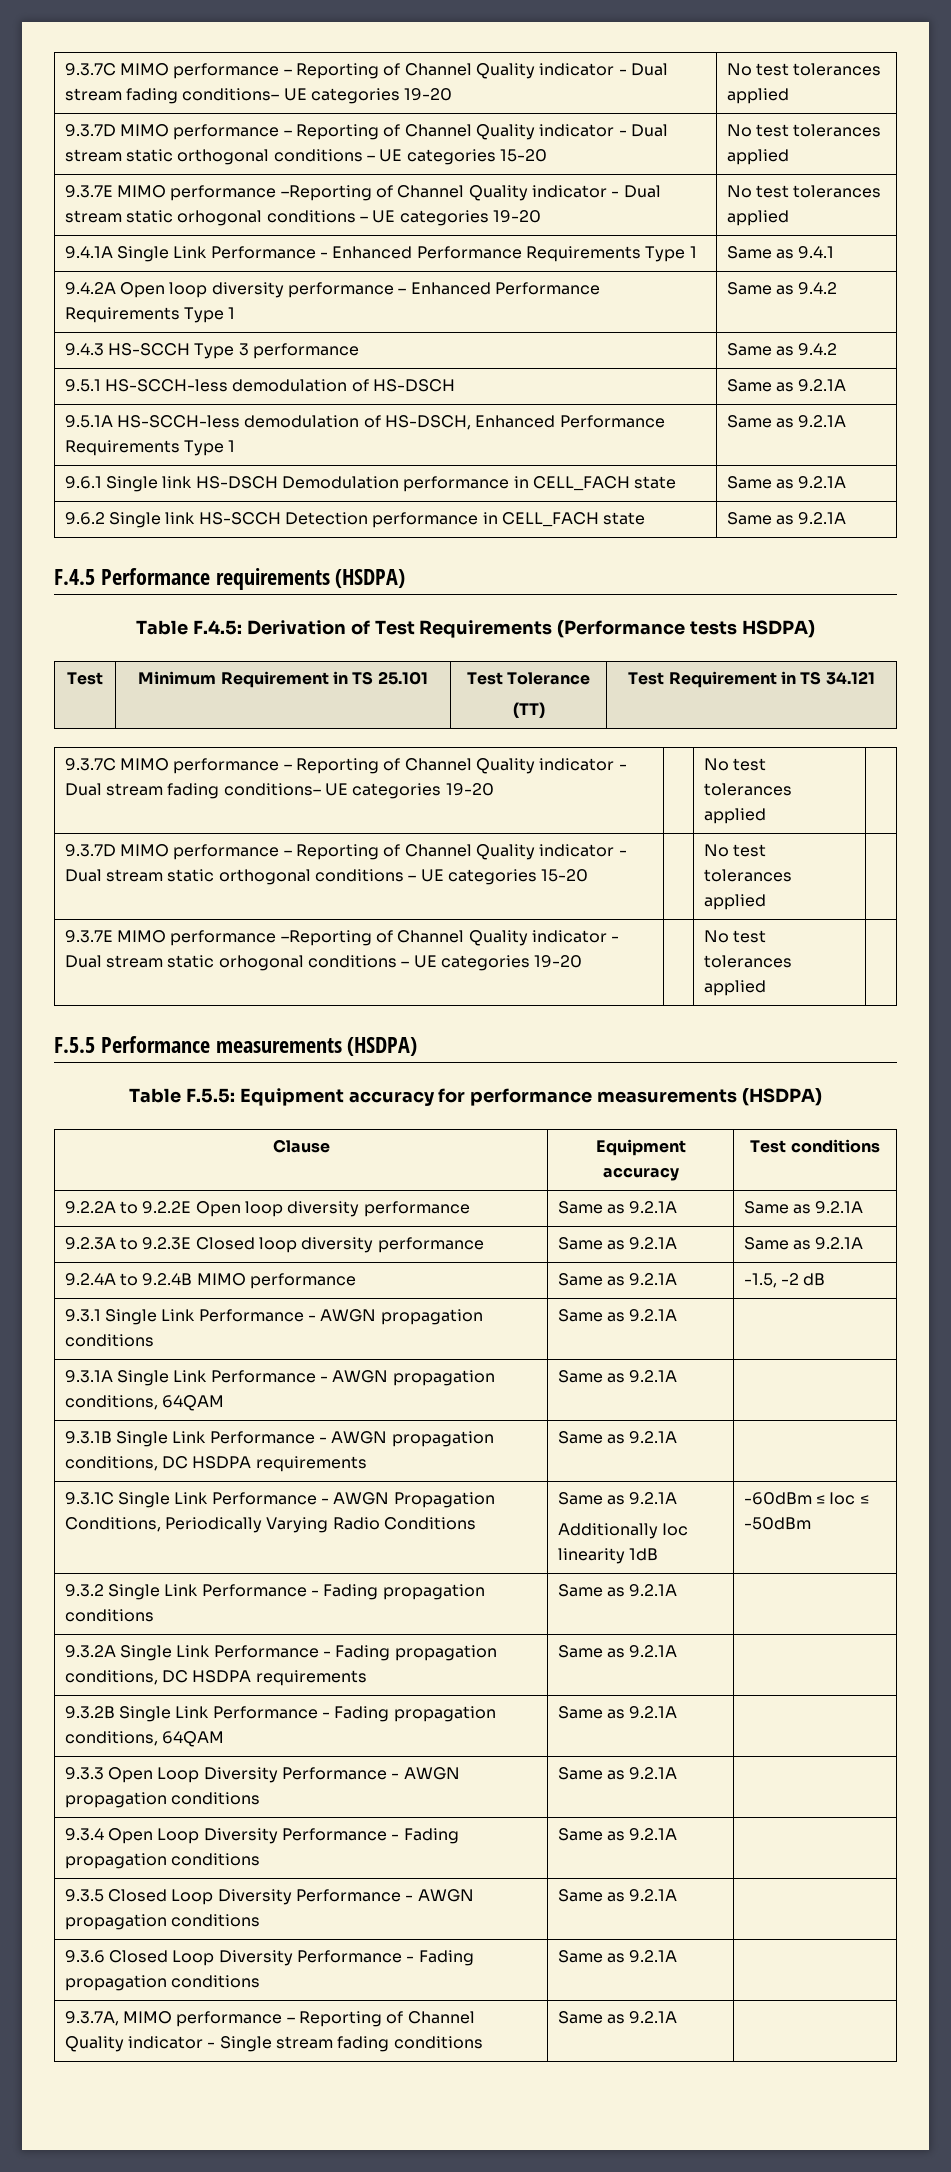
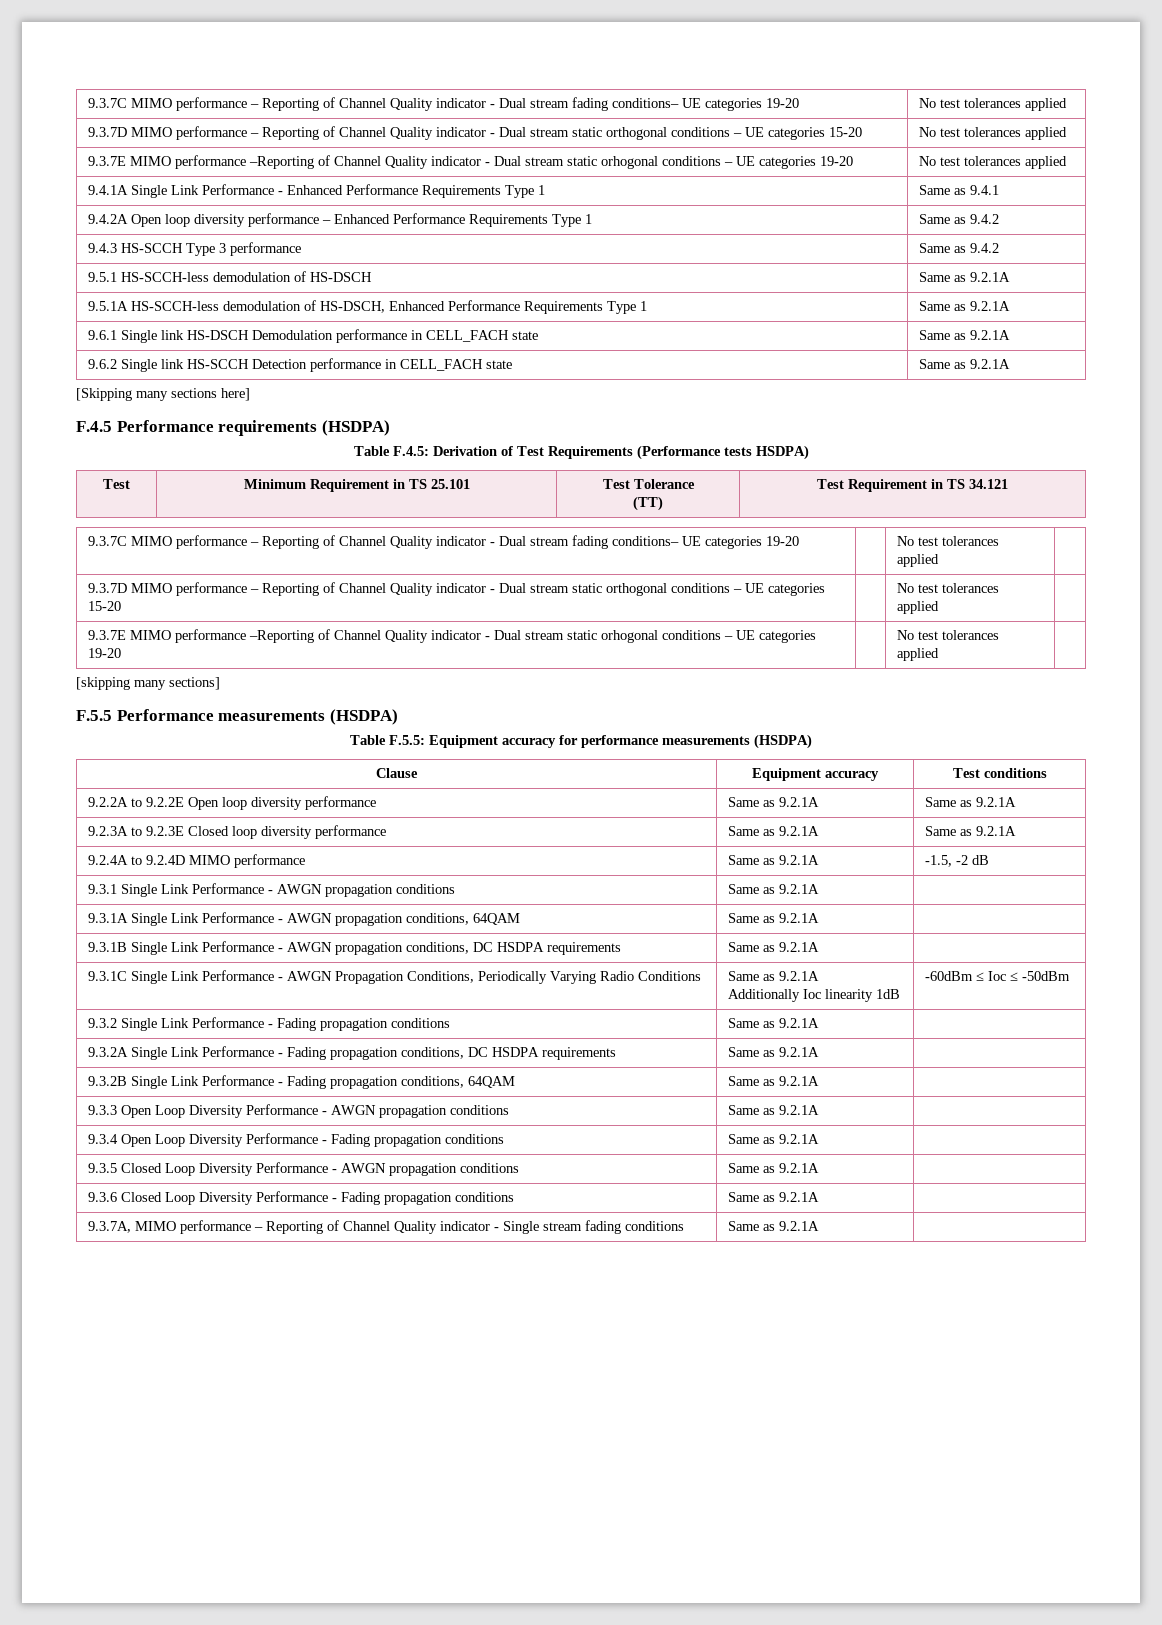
(847, 518) none -> [76,388,250,401] // [Skipping many sections here]
(766, 988) none -> [76,677,220,690] // [skipping many sections]
[142,1273,193,1286] 9.2.4B -> [145,855,185,865] 9.2.4D

